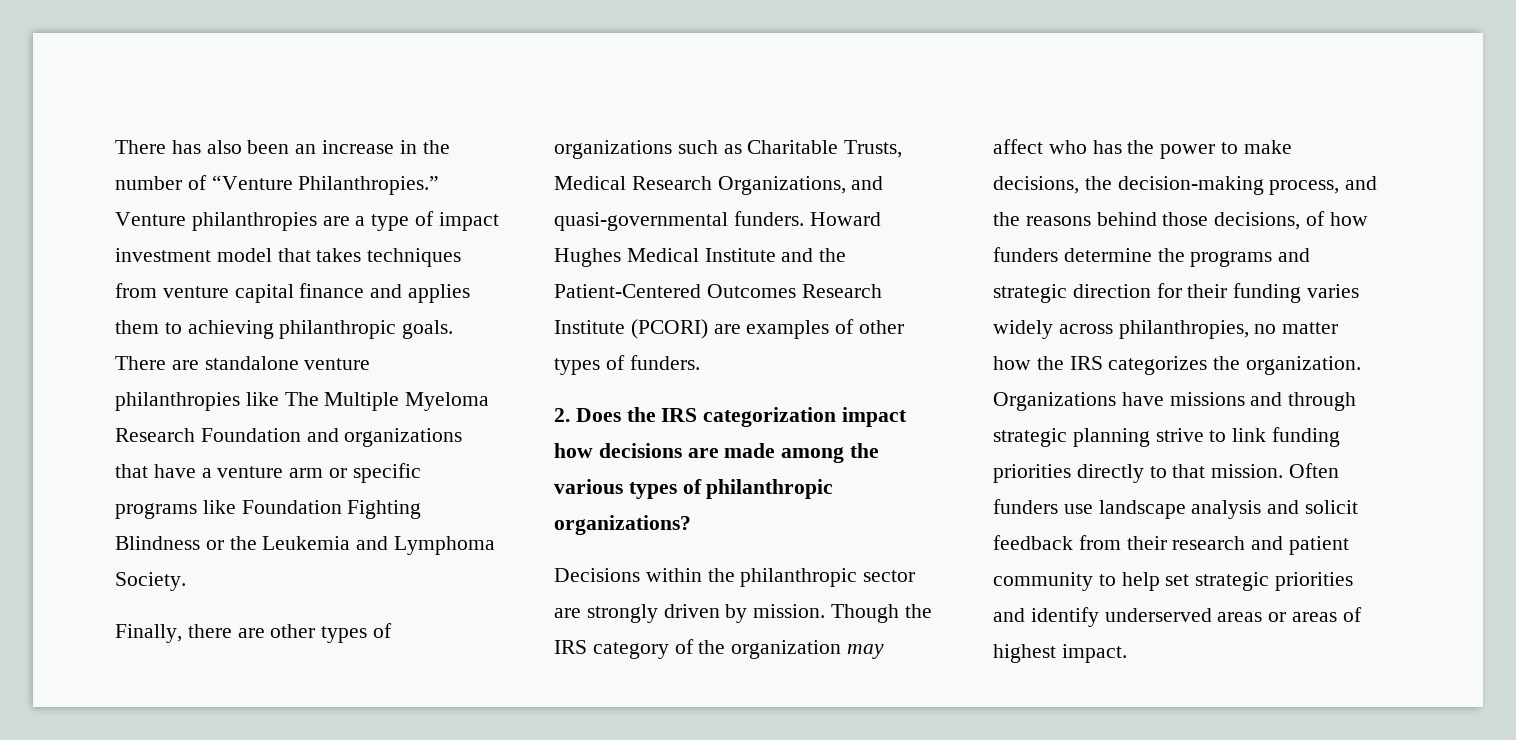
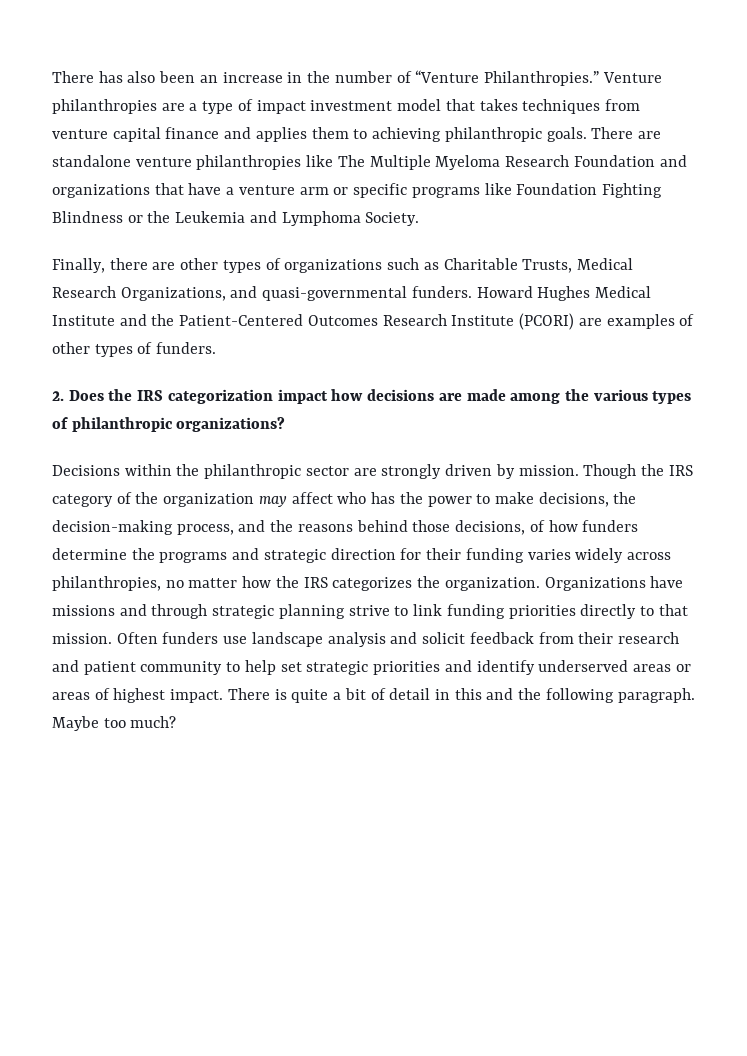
(1127, 653) none -> [227,688,695,703] [52,716,177,731] There is quite a bit of detail in this and the following paragraph. Maybe too much?

